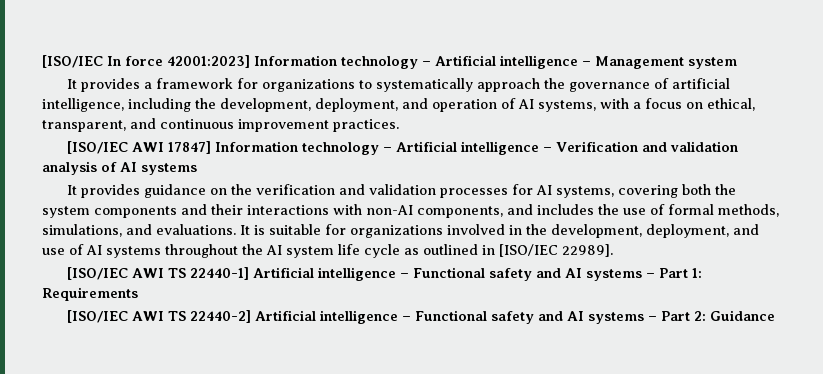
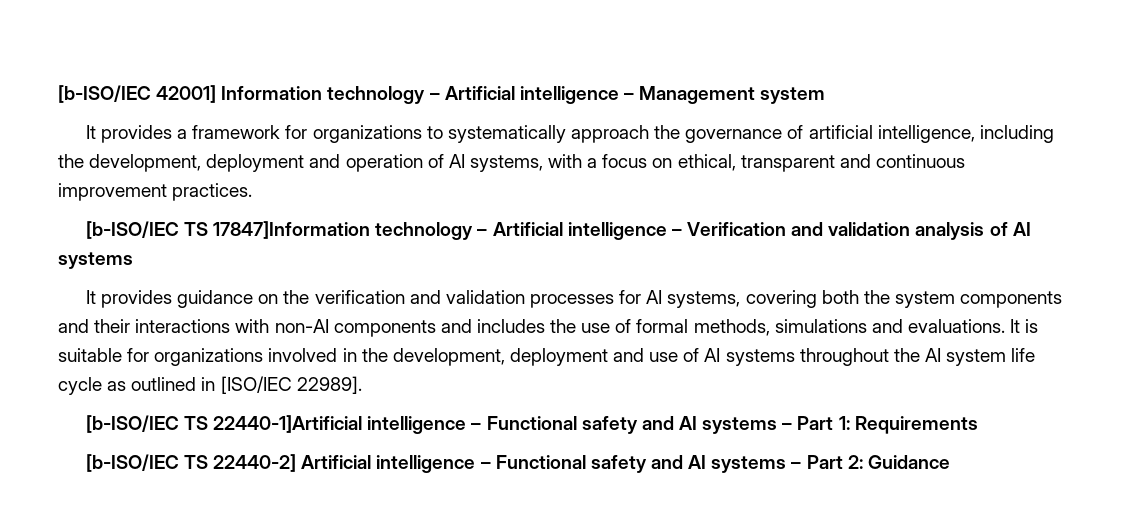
[42,55,250,68] [ISO/IEC In force 42001:2023] -> [58,85,217,103] [b-ISO/IEC 42001]
[315,98,398,112] deployment, -> [206,154,305,172] deployment
[42,120,126,132] transparent, -> [740,155,835,172] transparent
[66,141,298,154] [ISO/IEC AWI 17847] Information -> [85,221,371,239] [b-ISO/IEC TS 17847]Information
[417,206,503,218] components, -> [333,320,436,337] components
[42,224,122,237] simulations, -> [774,319,867,333] simulations
[646,224,729,238] deployment, -> [509,348,608,366] deployment
[66,267,314,280] [ISO/IEC AWI TS 22440-1] Artificial -> [85,415,363,433] [b-ISO/IEC TS 22440-1]Artificial
[66,310,164,323] [ISO/IEC AWI -> [85,454,179,472] [b-ISO/IEC

